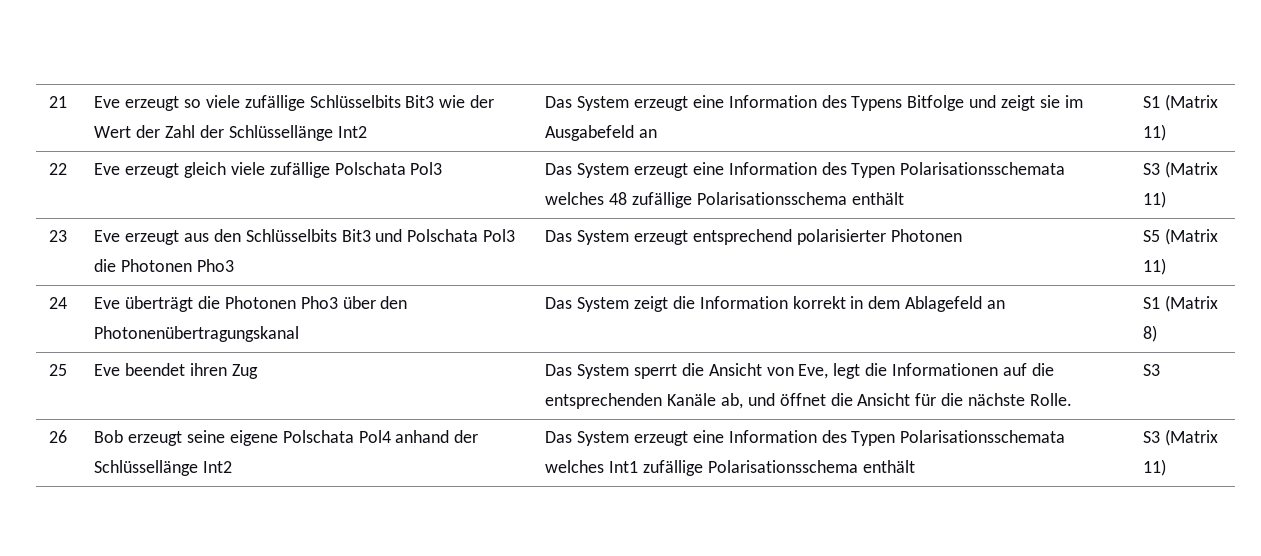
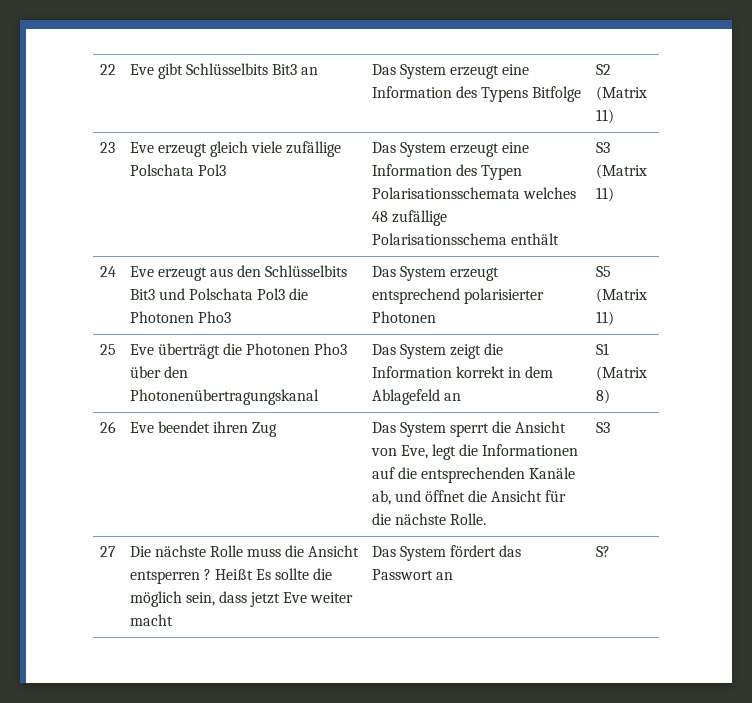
[49,96,68,108] [94,95,495,111] [94,125,367,141] 21 | Eve erzeugt so viele zufällige Schlüsselbits Bit3 wie der Wert der Zahl der Schlüssellänge Int2 -> [99,64,116,75] [129,63,319,79] 22 | Eve gibt Schlüsselbits Bit3 an
[969,95,1083,111] [545,125,658,141] [1143,94,1219,111] [1143,124,1167,141] [49,163,68,175] und zeigt sie im Ausgabefeld an | S1 (Matrix 11) // 22 -> [595,64,611,75] [595,86,647,101] [595,109,614,124] [99,142,115,153] | S2 (Matrix 11) // 23
[49,230,68,242] 23 -> [99,266,116,277] 24
[49,297,68,309] 24 -> [99,344,116,355] 25
[49,364,68,376] 25 -> [99,421,116,433] 26
[49,430,68,443] [94,430,479,446] [94,460,233,476] [545,430,1066,446] [545,460,915,476] [1143,429,1219,446] [1143,459,1167,476] 26 | Bob erzeugt seine eigene Polschata Pol4 anhand der Schlüssellänge Int2 | Das System erzeugt eine Information des Typen Polarisationsschemata welches Int1 zufällige Polarisationsschema enthält | S3 (Matrix 11) -> [99,546,116,557] [129,545,360,557] [129,568,333,584] [129,591,354,607] [129,614,173,626] [371,545,522,561] [371,569,453,580] [595,546,610,557] 27 | Die nächste Rolle muss die Ansicht entsperren ? Heißt Es sollte die möglich sein, dass jetzt Eve weiter macht | Das System fördert das Passwort an | S?

